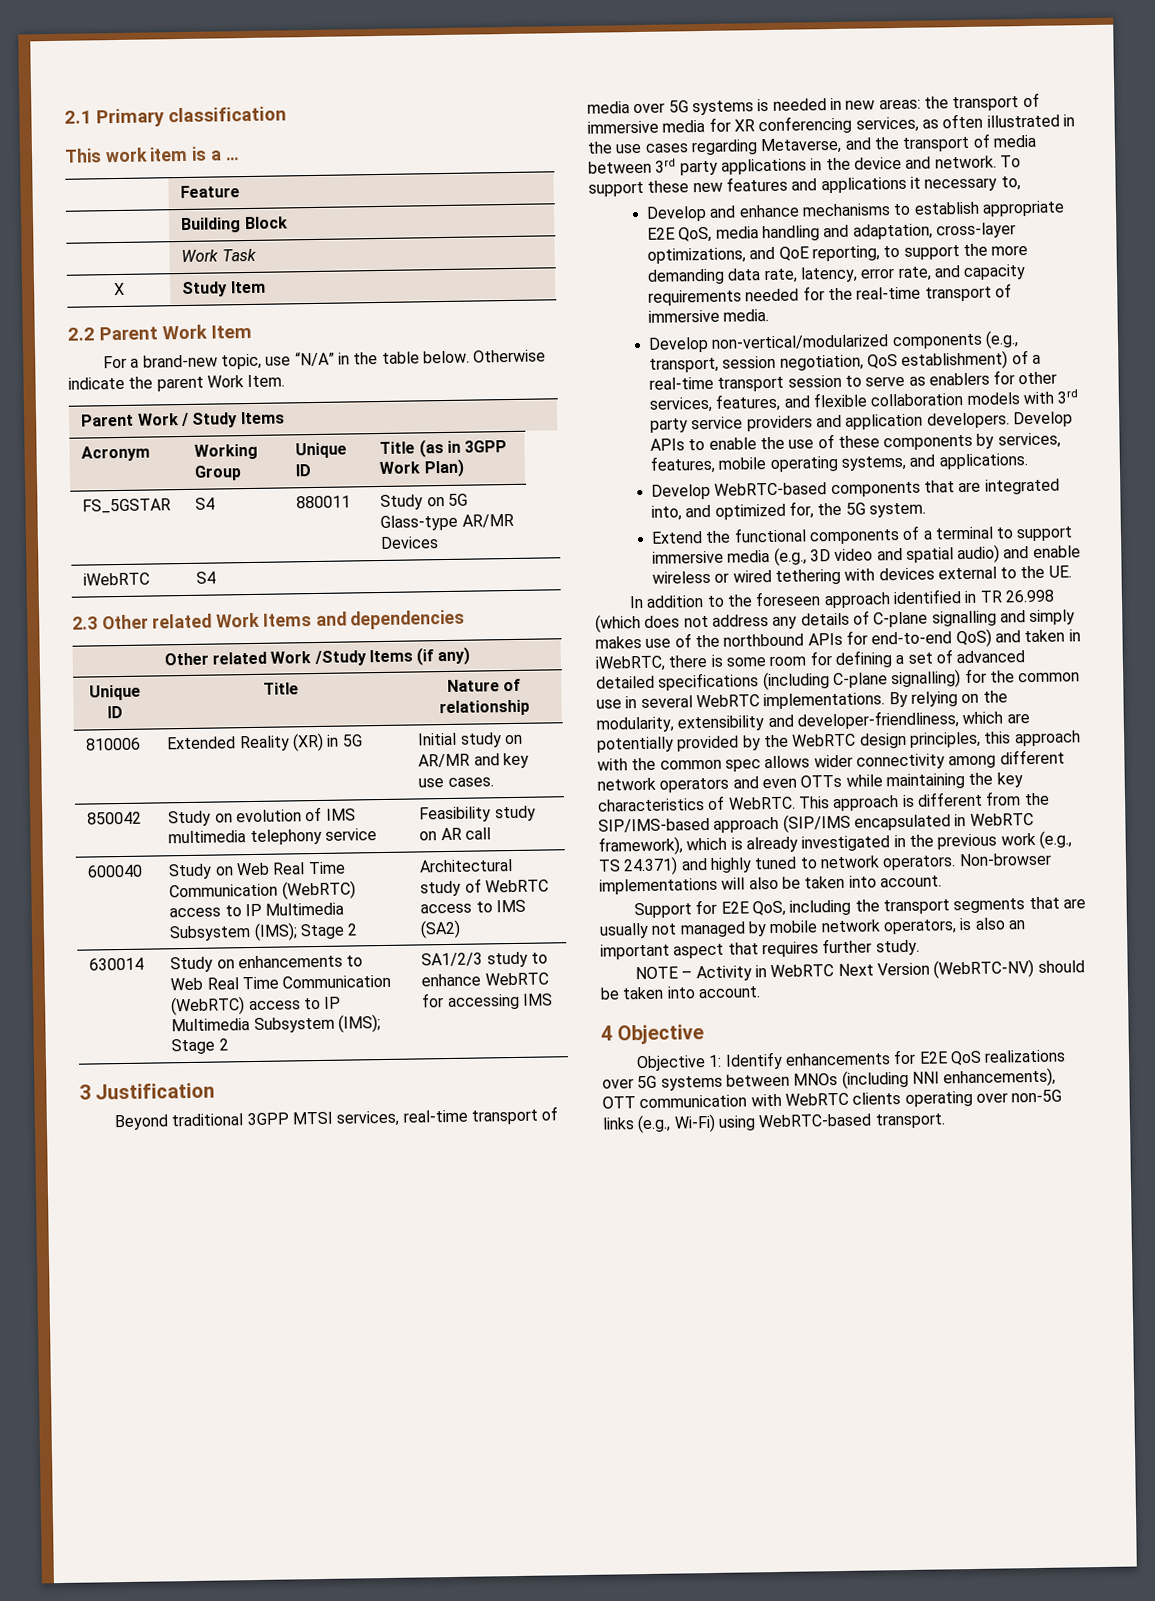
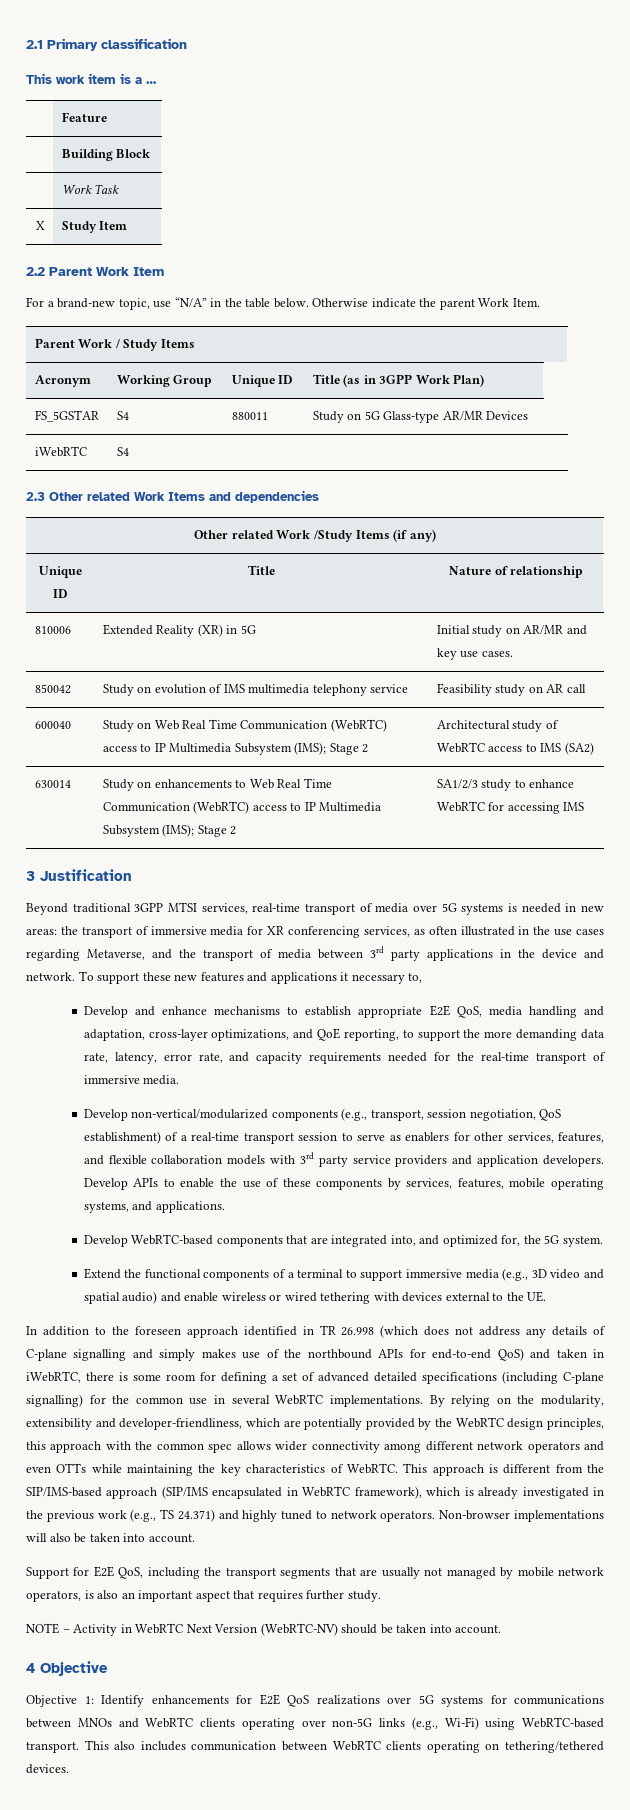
[725,1067,1057,1089] [602,1093,782,1109] between MNOs (including NNI enhancements), OTT communication with -> [490,1695,604,1705] [26,1718,139,1728] for communications between MNOs and
(946, 1121) none -> [84,1740,605,1753] [26,1764,69,1774] This also includes communication between WebRTC clients operating on tethering/tethered devices.

